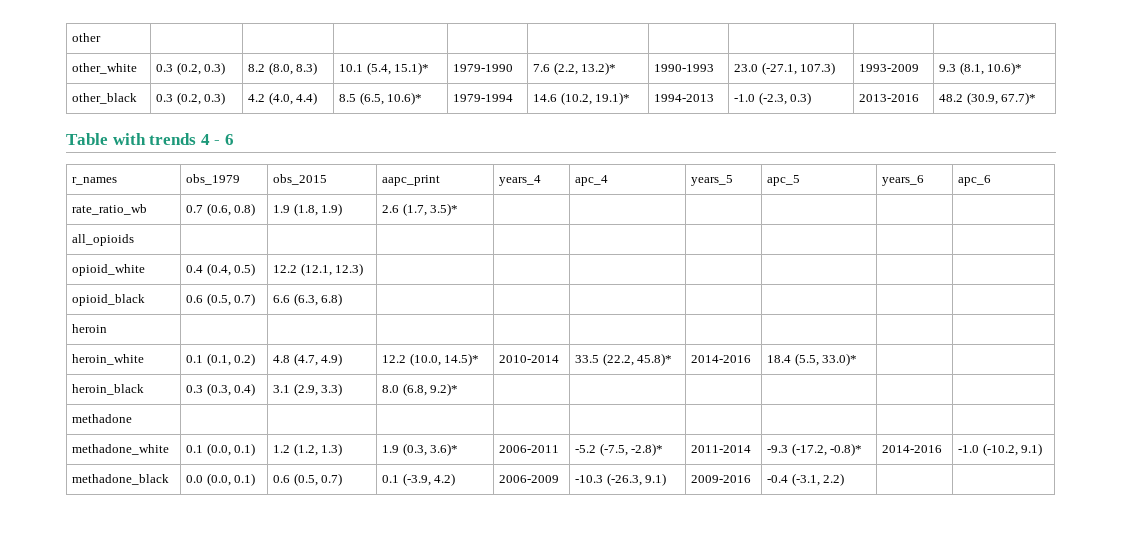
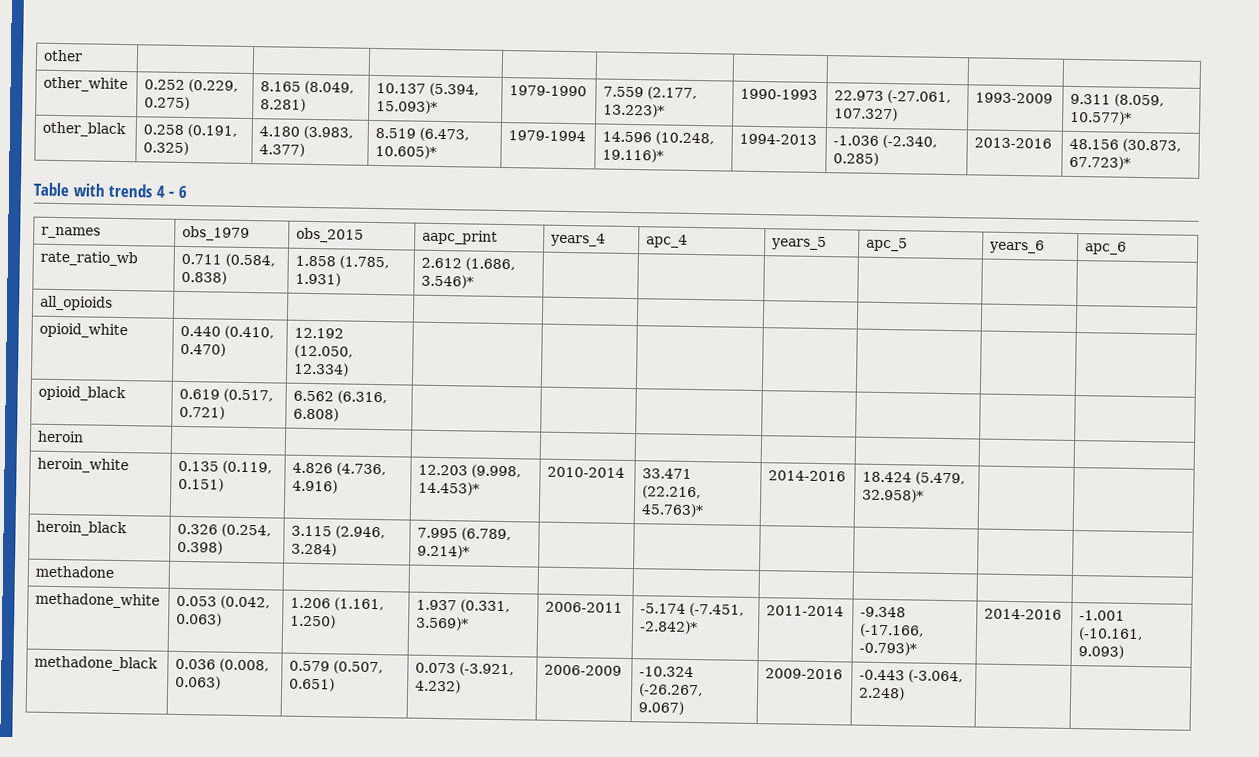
[156,62,226,75] [248,62,318,75] [339,62,430,75] [453,64,514,72] [533,62,617,75] [654,64,715,72] [734,62,836,75] [859,64,920,72] [939,62,1023,75] [72,93,138,104] [156,92,226,105] [248,92,318,105] [339,92,423,105] [453,94,514,102] [533,92,631,105] [654,94,715,102] [734,92,812,105] [859,94,920,102] [939,92,1037,105] 0.3 (0.2, 0.3) | 8.2 (8.0, 8.3) | 10.1 (5.4, 15.1)* | 1979-1990 | 7.6 (2.2, 13.2)* | 1990-1993 | 23.0 (-27.1, 107.3) | 1993-2009 | 9.3 (8.1, 10.6)* // other_black | 0.3 (0.2, 0.3) | 4.2 (4.0, 4.4) | 8.5 (6.5, 10.6)* | 1979-1994 | 14.6 (10.2, 19.1)* | 1994-2013 | -1.0 (-2.3, 0.3) | 2013-2016 | 48.2 (30.9, 67.7)* -> [144,79,239,93] [144,96,191,111] [260,80,355,95] [260,98,307,112] [376,82,480,97] [376,99,439,114] [509,85,588,97] [603,86,698,101] [603,103,666,118] [740,88,819,100] [834,90,952,105] [834,107,899,122] [975,92,1054,104] [1070,93,1165,108] [1070,110,1133,125] [42,121,127,138] [143,124,238,138] [143,141,190,156] [259,125,354,140] [259,143,306,157] [375,127,470,142] [375,144,438,159] [508,130,587,142] [602,131,715,146] [602,148,665,163] [739,133,818,145] [833,134,938,149] [833,152,880,166] [974,137,1053,149] [1069,138,1182,153] [1069,155,1132,170] 0.252 (0.229, 0.275) | 8.165 (8.049, 8.281) | 10.137 (5.394, 15.093)* | 1979-1990 | 7.559 (2.177, 13.223)* | 1990-1993 | 22.973 (-27.061, 107.327) | 1993-2009 | 9.311 (8.059, 10.577)* // other_black | 0.258 (0.191, 0.325) | 4.180 (3.983, 4.377) | 8.519 (6.473, 10.605)* | 1979-1994 | 14.596 (10.248, 19.116)* | 1994-2013 | -1.036 (-2.340, 0.285) | 2013-2016 | 48.156 (30.873, 67.723)*
[186,203,256,216] [273,203,343,216] [382,203,459,216] [72,234,135,246] [72,264,146,276] [186,263,256,276] [273,263,364,276] [72,294,146,306] [186,293,256,306] [273,293,343,306] [72,324,108,333] [72,354,145,365] [186,353,256,366] [273,353,343,366] [382,353,480,366] [499,355,560,363] [575,353,673,366] [691,355,752,363] [767,353,858,366] [72,384,145,395] [186,383,256,396] [273,383,343,396] [382,383,459,396] [72,414,133,423] [72,444,170,455] [186,443,256,456] [273,443,343,456] [382,443,459,456] [499,445,560,453] [575,443,664,456] [691,445,752,453] [767,443,863,456] [882,445,943,453] [958,443,1043,456] [72,474,170,485] [186,473,256,486] [273,473,343,486] [382,473,456,486] [499,475,560,483] [575,473,667,486] [691,475,752,483] [767,473,845,486] 0.7 (0.6, 0.8) | 1.9 (1.8, 1.9) | 2.6 (1.7, 3.5)* | | | | | | // all_opioids | | | | | | | | | // opioid_white | 0.4 (0.4, 0.5) | 12.2 (12.1, 12.3) | | | | | | | // opioid_black | 0.6 (0.5, 0.7) | 6.6 (6.3, 6.8) | | | | | | | // heroin | | | | | | | | | // heroin_white | 0.1 (0.1, 0.2) | 4.8 (4.7, 4.9) | 12.2 (10.0, 14.5)* | 2010-2014 | 33.5 (22.2, 45.8)* | 2014-2016 | 18.4 (5.5, 33.0)* | | // heroin_black | 0.3 (0.3, 0.4) | 3.1 (2.9, 3.3) | 8.0 (6.8, 9.2)* | | | | | | // methadone | | | | | | | | | // methadone_white | 0.1 (0.0, 0.1) | 1.2 (1.2, 1.3) | 1.9 (0.3, 3.6)* | 2006-2011 | -5.2 (-7.5, -2.8)* | 2011-2014 | -9.3 (-17.2, -0.8)* | 2014-2016 | -1.0 (-10.2, 9.1) // methadone_black | 0.0 (0.0, 0.1) | 0.6 (0.5, 0.7) | 0.1 (-3.9, 4.2) | 2006-2009 | -10.3 (-26.3, 9.1) | 2009-2016 | -0.4 (-3.1, 2.2) -> [181,253,276,268] [181,270,228,285] [295,255,390,270] [295,272,342,287] [421,257,516,272] [421,274,475,289] [40,295,114,311] [39,322,129,339] [180,325,275,340] [180,342,227,357] [294,327,345,339] [294,344,354,359] [294,362,350,377] [38,385,127,402] [179,388,274,403] [179,405,226,420] [293,390,388,405] [293,407,340,422] [37,430,85,443] [37,457,130,474] [178,460,273,475] [178,477,225,492] [292,462,387,477] [292,479,339,494] [418,464,522,479] [418,481,481,496] [547,466,626,478] [642,468,693,480] [642,485,702,500] [641,503,705,518] [768,470,847,482] [862,471,966,486] [862,488,925,503] [36,520,128,537] [177,523,272,538] [177,540,224,555] [291,525,386,540] [291,542,338,557] [417,527,512,542] [417,544,471,559] [35,565,115,578] [35,592,161,609] [176,595,271,610] [176,612,223,627] [290,597,385,612] [290,614,337,629] [416,599,511,614] [416,616,470,631] [545,601,624,613] [640,602,745,617] [640,620,699,635] [766,605,845,617] [860,606,907,618] [859,623,925,638] [859,641,918,656] [984,608,1063,620] [1079,610,1126,621] [1078,627,1144,642] [1078,645,1125,659] [34,655,159,672] [175,658,270,673] [175,675,222,690] [289,660,384,675] [289,677,336,692] [415,662,515,677] [415,679,462,694] [544,664,623,676] [639,666,695,678] [639,683,704,698] [638,701,685,715] [765,668,844,680] [859,669,964,684] [858,686,906,701] 0.711 (0.584, 0.838) | 1.858 (1.785, 1.931) | 2.612 (1.686, 3.546)* | | | | | | // all_opioids | | | | | | | | | // opioid_white | 0.440 (0.410, 0.470) | 12.192 (12.050, 12.334) | | | | | | | // opioid_black | 0.619 (0.517, 0.721) | 6.562 (6.316, 6.808) | | | | | | | // heroin | | | | | | | | | // heroin_white | 0.135 (0.119, 0.151) | 4.826 (4.736, 4.916) | 12.203 (9.998, 14.453)* | 2010-2014 | 33.471 (22.216, 45.763)* | 2014-2016 | 18.424 (5.479, 32.958)* | | // heroin_black | 0.326 (0.254, 0.398) | 3.115 (2.946, 3.284) | 7.995 (6.789, 9.214)* | | | | | | // methadone | | | | | | | | | // methadone_white | 0.053 (0.042, 0.063) | 1.206 (1.161, 1.250) | 1.937 (0.331, 3.569)* | 2006-2011 | -5.174 (-7.451, -2.842)* | 2011-2014 | -9.348 (-17.166, -0.793)* | 2014-2016 | -1.001 (-10.161, 9.093) // methadone_black | 0.036 (0.008, 0.063) | 0.579 (0.507, 0.651) | 0.073 (-3.921, 4.232) | 2006-2009 | -10.324 (-26.267, 9.067) | 2009-2016 | -0.443 (-3.064, 2.248)

